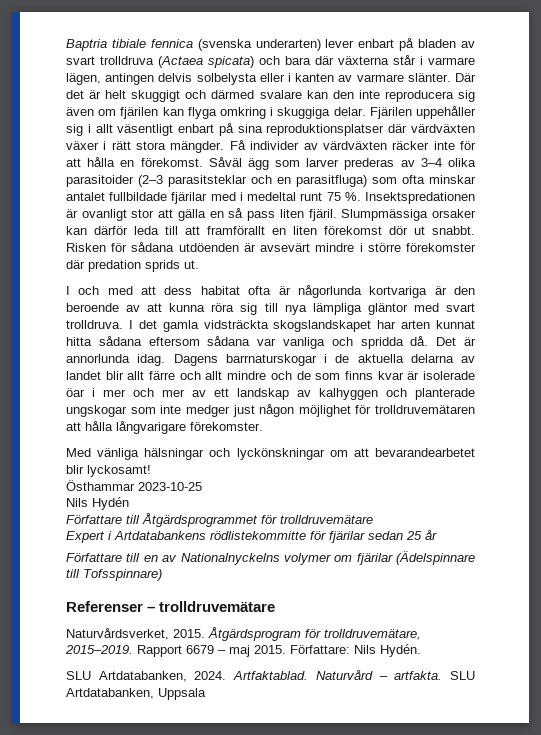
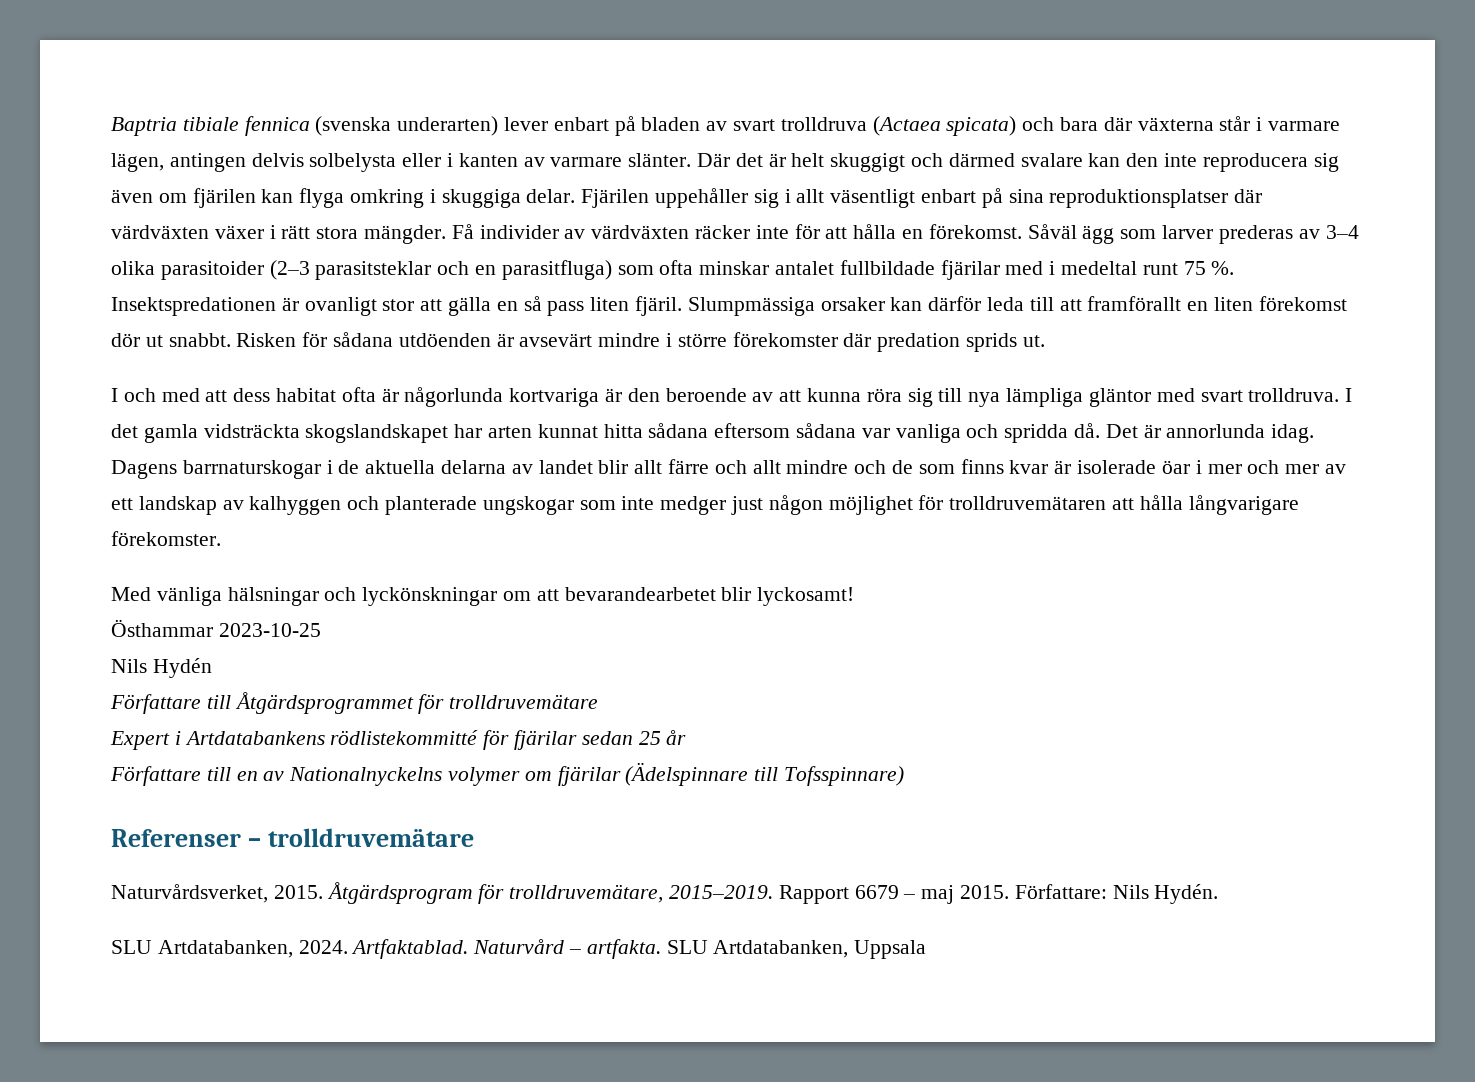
[210,531,306,540] rödlistekommitte -> [330,730,479,745] rödlistekommitté

